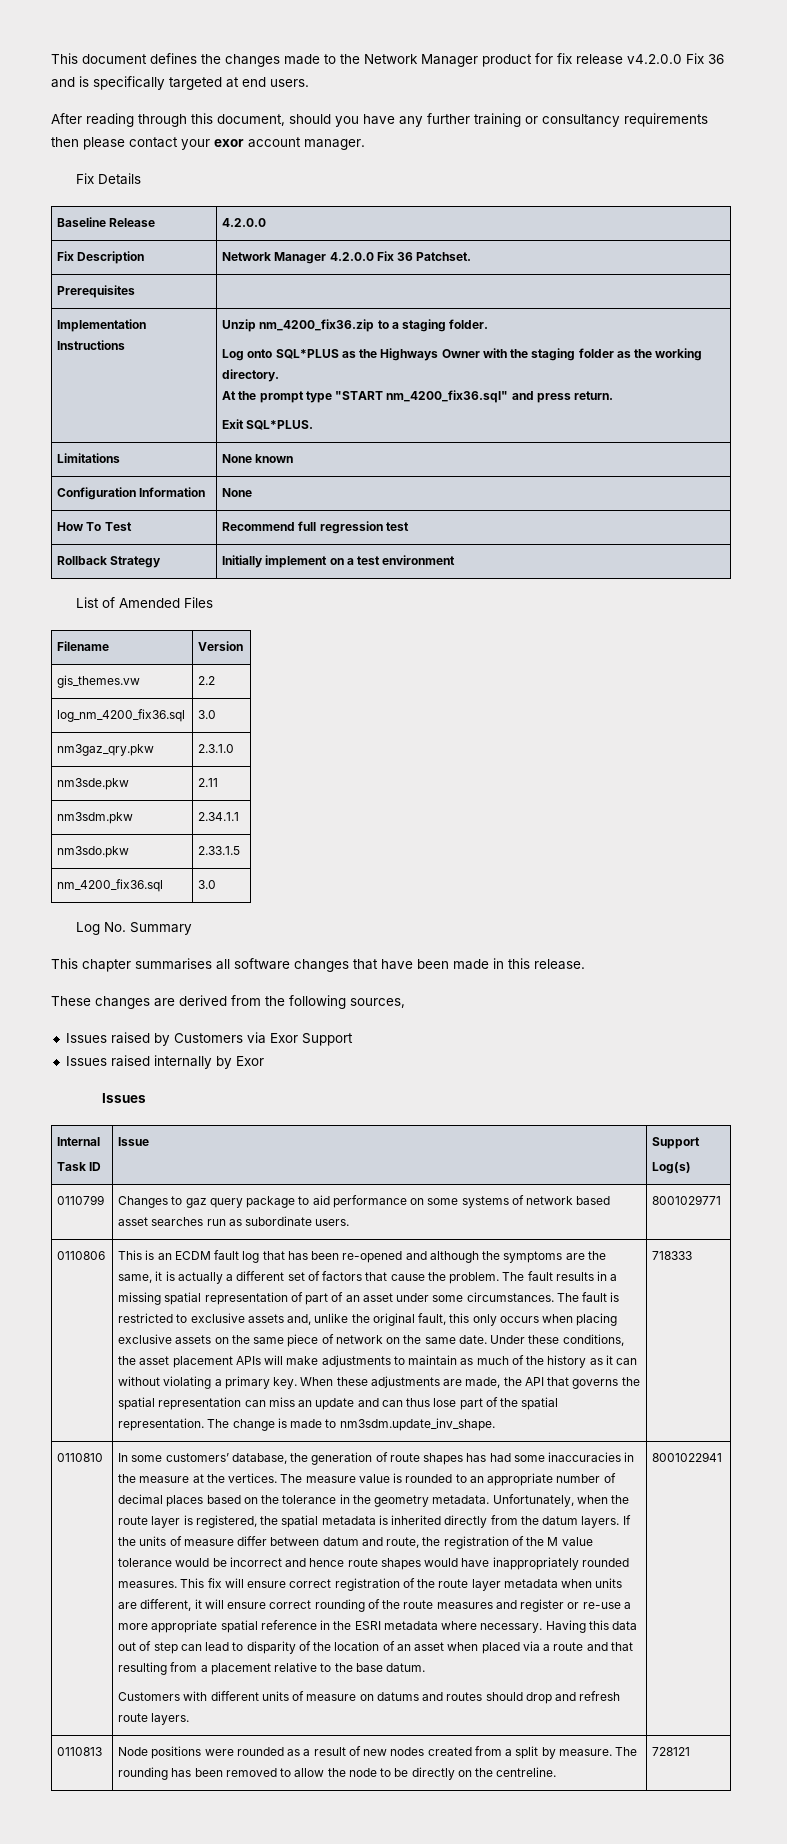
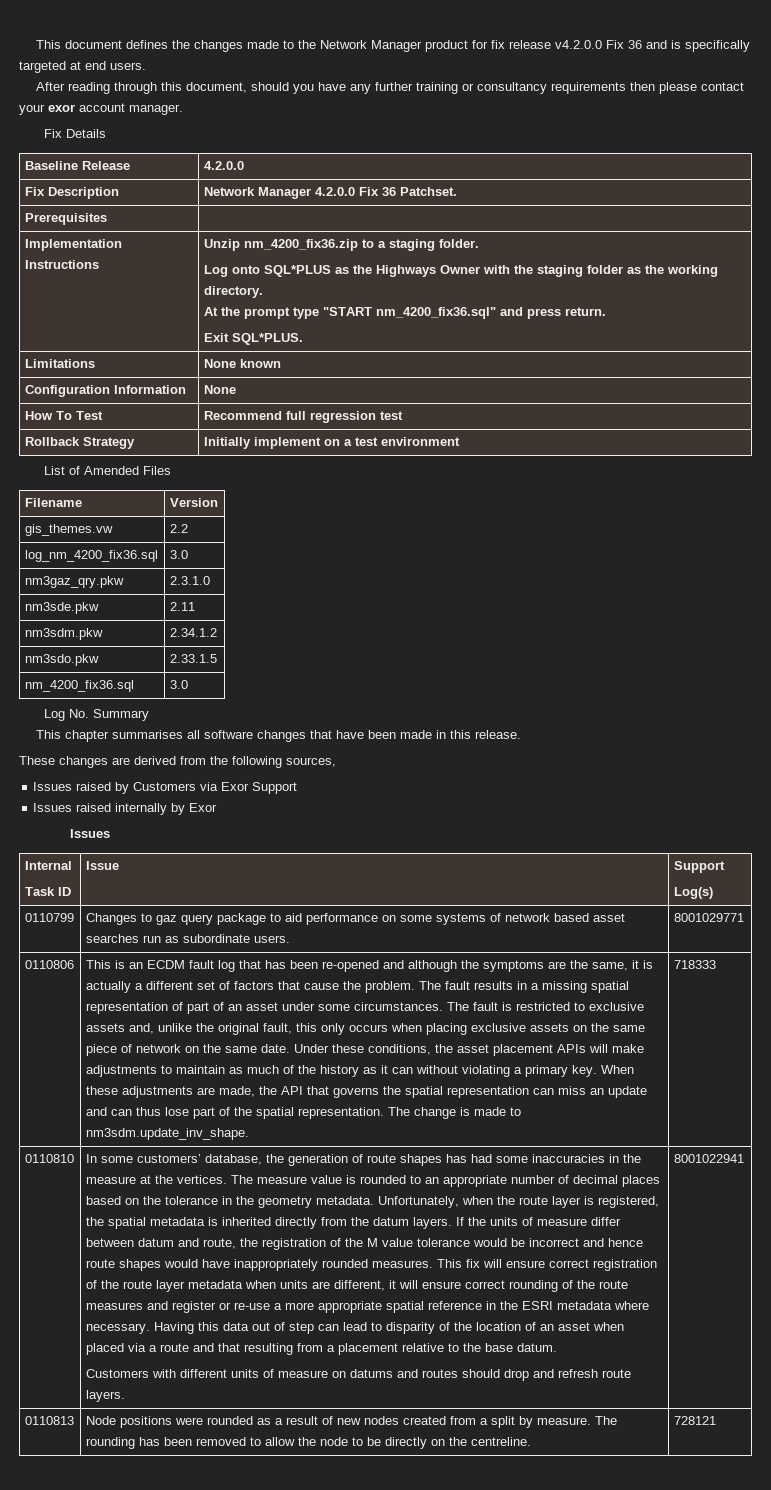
[198,812,240,821] 2.34.1.1 -> [169,628,217,637] 2.34.1.2

